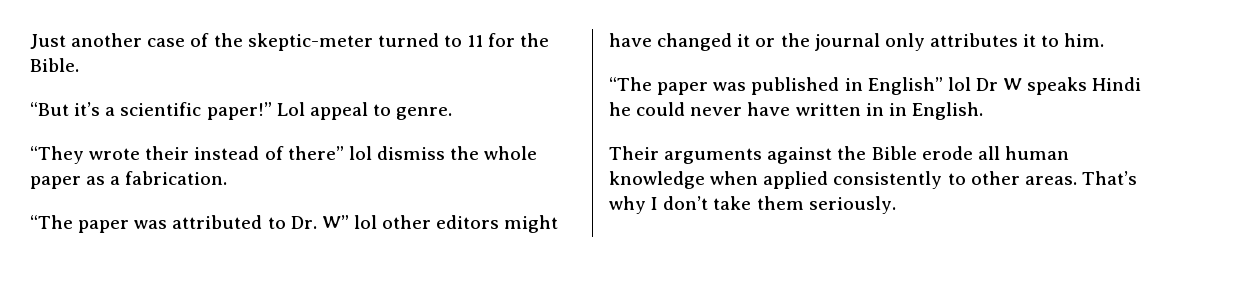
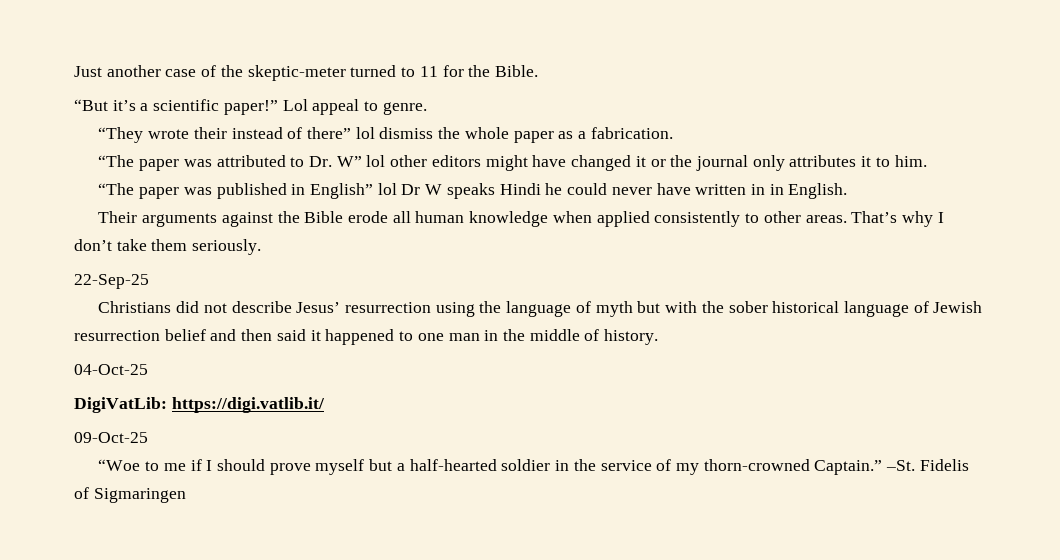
(896, 205) none -> [74,274,149,289] [98,301,983,317] [74,329,659,345] [74,364,148,375] [74,397,325,413] [74,432,148,443] [98,459,969,475] [74,487,186,503] // 22-Sep-25 // Christians did not describe Jesus’ resurrection using the language of myth but with the sober historical language of Jewish resurrection belief and then said it happened to one man in the middle of history. // 04-Oct-25 // DigiVatLib: https://digi.vatlib.it/ // 09-Oct-25 // “Woe to me if I should prove myself but a half-hearted soldier in the service of my thorn-crowned Captain.” –St. Fidelis of Sigmaringen

